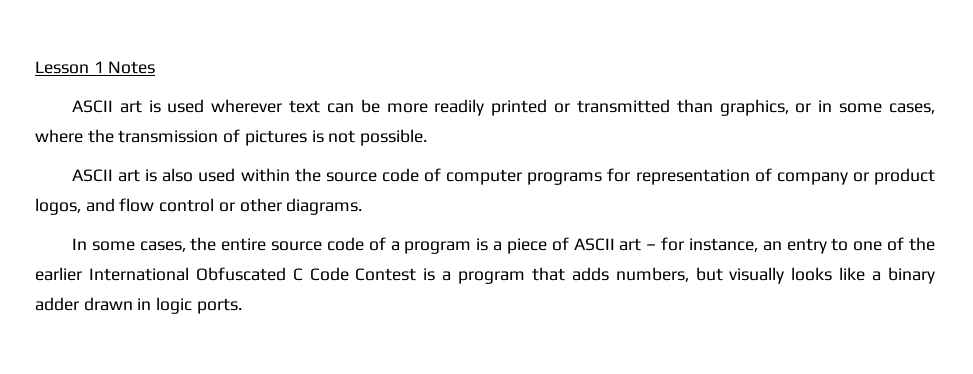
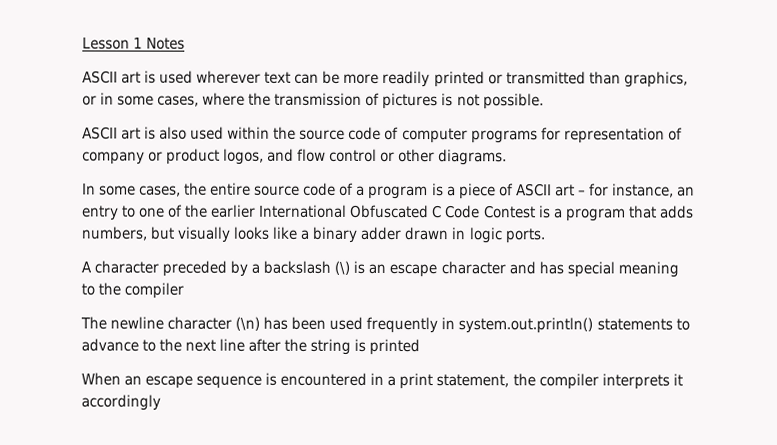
(242, 306) none -> [81,260,679,278] [81,282,185,299] [80,316,690,334] [81,338,421,356] [81,372,683,390] [81,394,161,411] // A character preceded by a backslash (\) is an escape character and has special meaning to the compiler // The newline character (\n) has been used frequently in system.out.println() statements to advance to the next line after the string is printed // When an escape sequence is encountered in a print statement, the compiler interprets it accordingly

